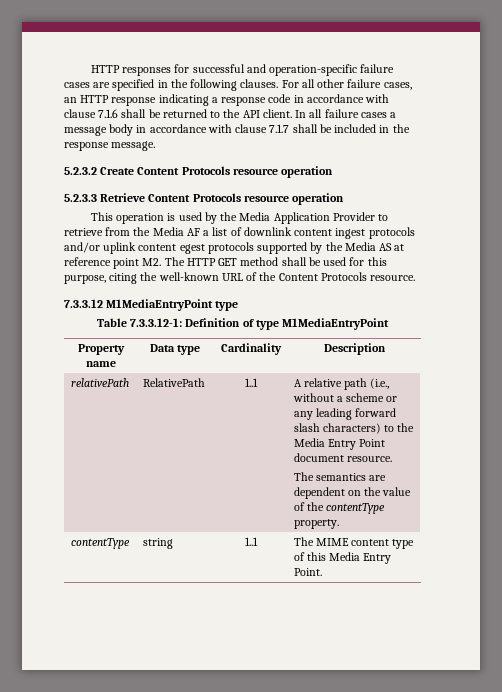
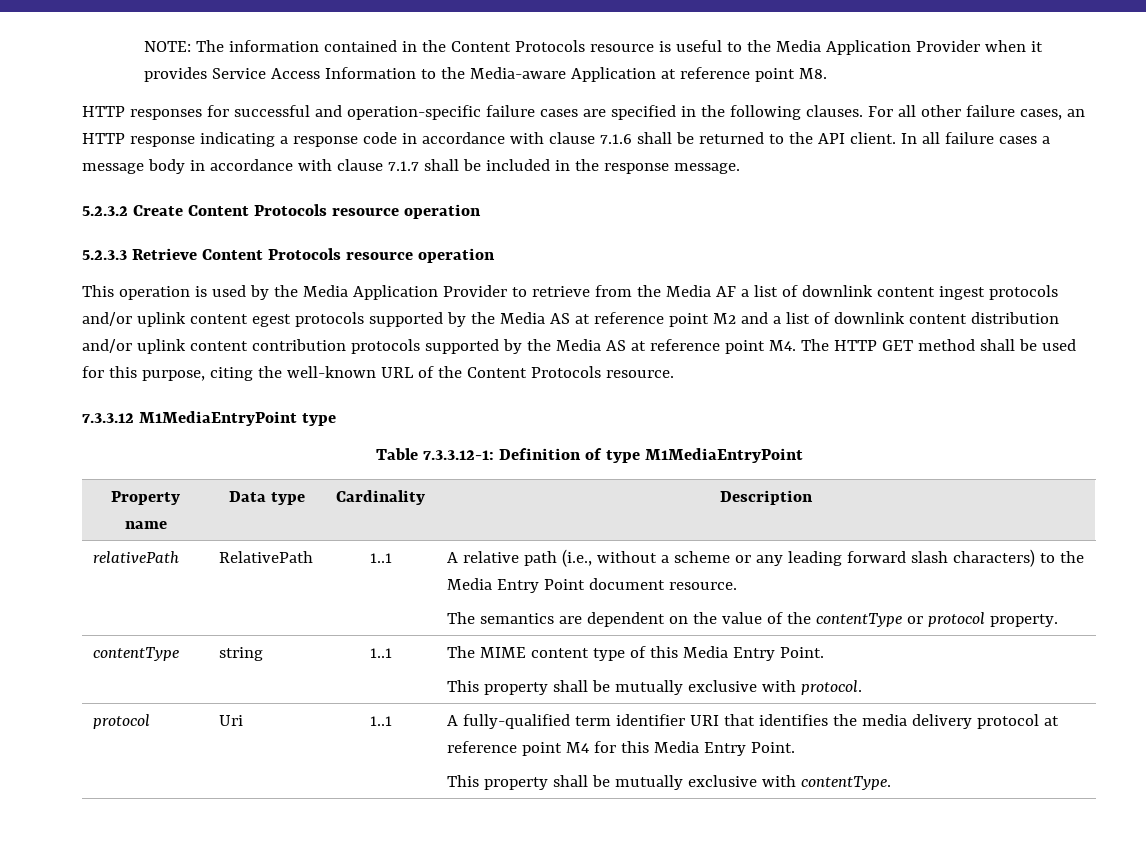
(90, 69) none -> [143,40,1043,55] [143,67,827,82] NOTE: The information contained in the Content Protocols resource is useful to the Media Application Provider when it provides Service Access Information to the Media-aware Application at reference point M8. //
[142,258,162,266] M2. -> [712,312,1059,324] [82,339,796,354] M2 and a list of downlink content distribution and/or uplink content contribution protocols supported by the Media AS at reference point M4.
(386, 508) none -> [906,612,985,627] or protocol
(322, 572) none -> [446,680,862,695] [92,714,150,729] [218,715,243,726] [369,716,392,726] [446,714,1059,729] [446,741,795,756] [446,775,891,790] // This property shall be mutually exclusive with protocol. // protocol | Uri | 1..1 | A fully-qualified term identifier URI that identifies the media delivery protocol at reference point M4 for this Media Entry Point. // This property shall be mutually exclusive with contentType.

